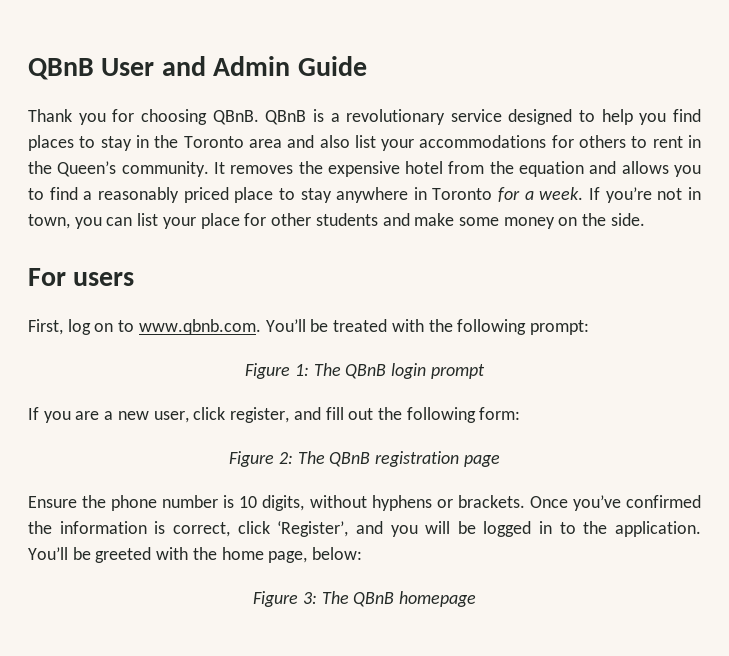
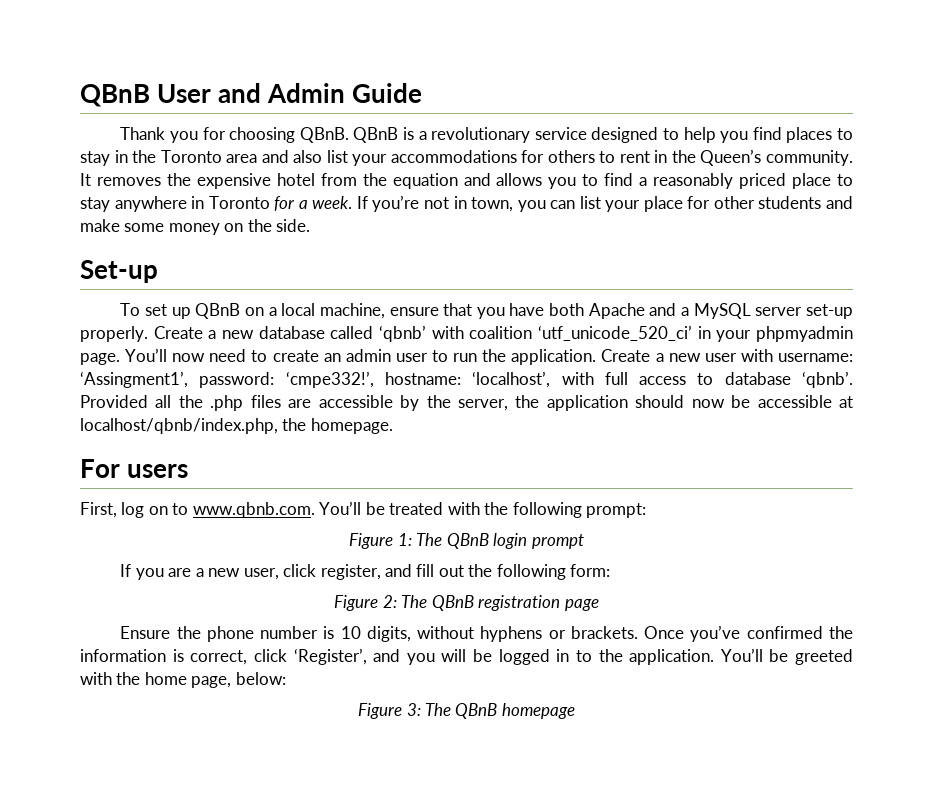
(645, 219) none -> [80,260,158,283] [120,303,854,319] [80,325,853,342] [80,348,853,365] [80,371,853,388] [80,395,853,411] [80,418,393,434] // Set-up // To set up QBnB on a local machine, ensure that you have both Apache and a MySQL server set-up properly. Create a new database called ‘qbnb’ with coalition ‘utf_unicode_520_ci’ in your phpmyadmin page. You’ll now need to create an admin user to run the application. Create a new user with username: ‘Assingment1’, password: ‘cmpe332!’, hostname: ‘localhost’, with full access to database ‘qbnb’. Provided all the .php files are accessible by the server, the application should now be accessible at localhost/qbnb/index.php, the homepage.

